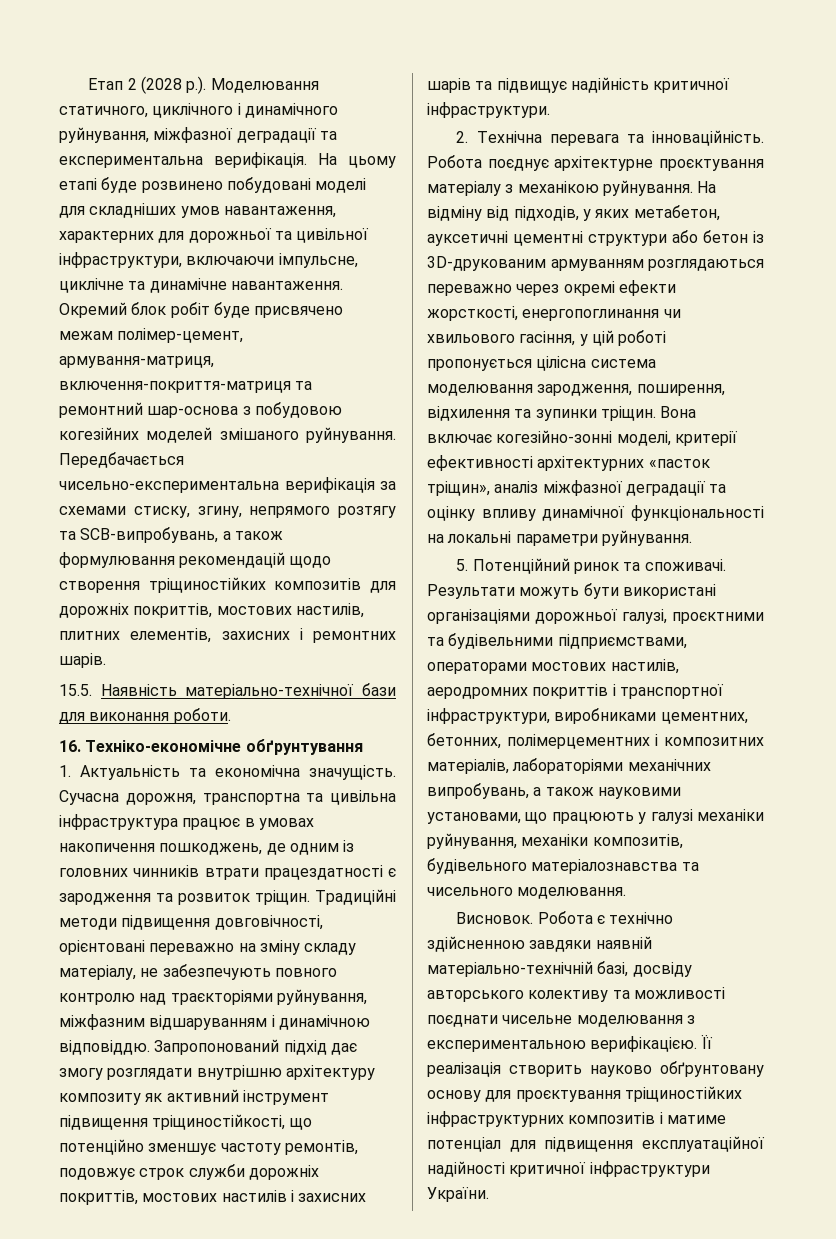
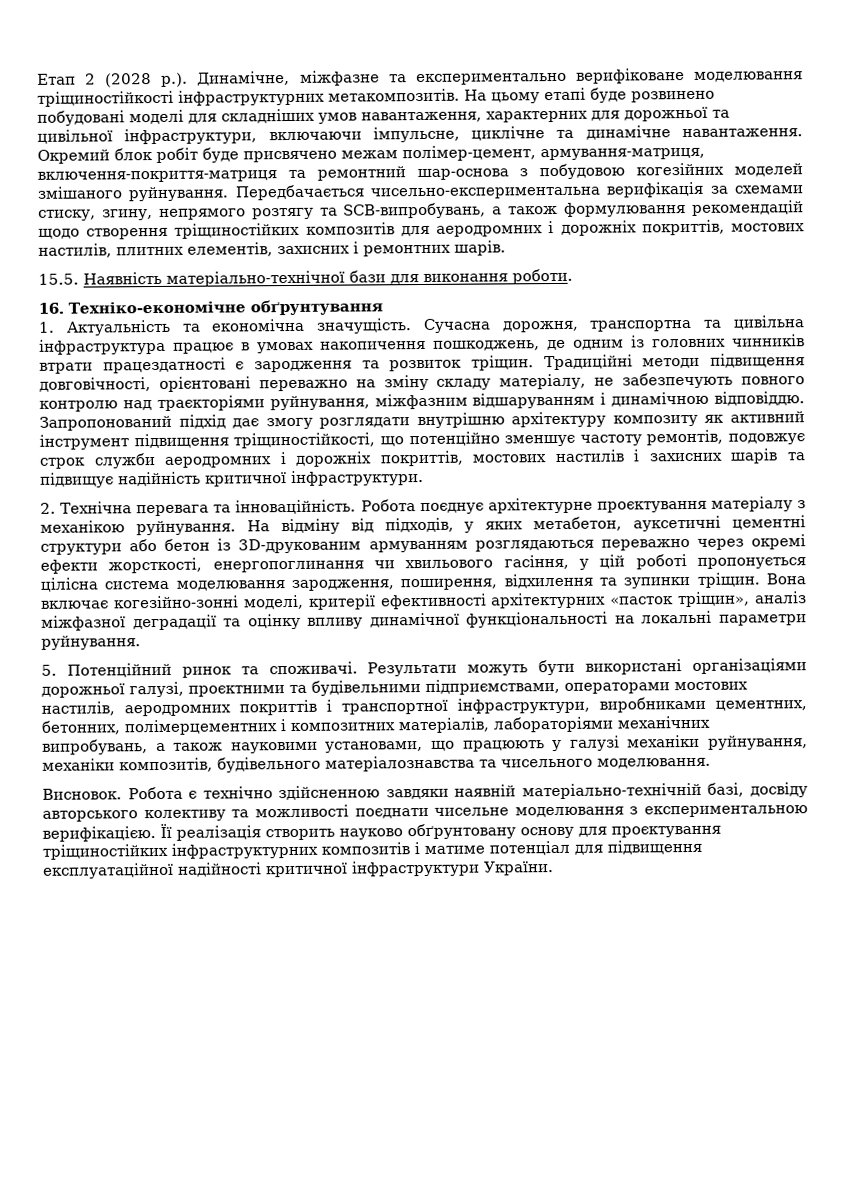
[210,78,319,93] [59,103,338,118] [59,127,337,143] [59,152,307,168] Моделювання статичного, циклічного і динамічного руйнування, міжфазної деградації та експериментальна верифікація. -> [197,68,803,86] [37,88,460,107] Динамічне, міжфазне та експериментально верифіковане моделювання тріщиностійкості інфраструктурних метакомпозитів.
(397, 587) none -> [436,221,555,237] аеродромних і
(245, 1172) none -> [164,452,287,468] аеродромних і

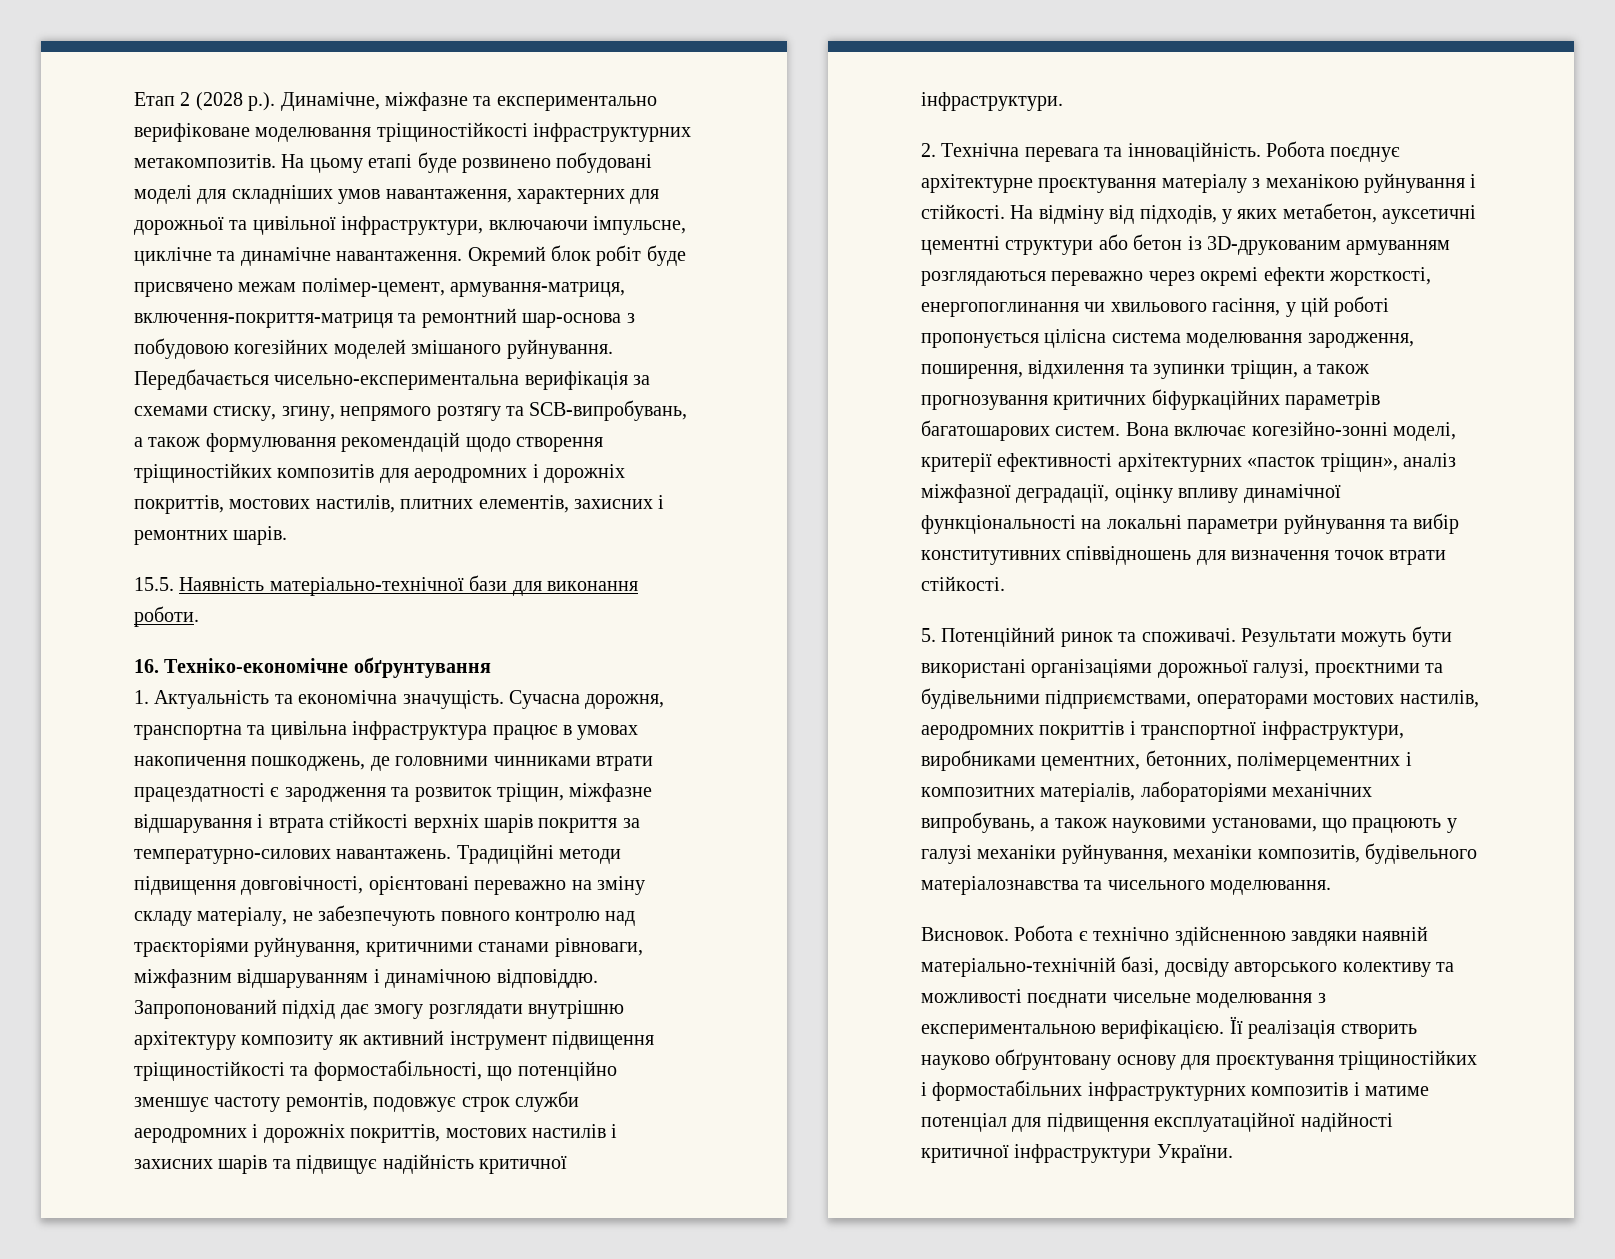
[573,334,805,350] одним із головних чинників -> [395,756,591,766] головними чинниками
[471,355,534,371] тріщин. -> [496,783,653,802] [134,813,640,833] [134,849,452,864] тріщин, міжфазне відшарування і втрата стійкості верхніх шарів покриття за температурно-силових навантажень.
(370, 403) none -> [365,938,643,957] критичними станами рівноваги,
[233,432,376,449] тріщиностійкості, -> [134,1060,482,1081] тріщиностійкості та формостабільності,
[135,520,236,536] руйнування. -> [1364,173,1477,193] [921,204,1005,219] руйнування і стійкості.
[696,572,760,588] тріщин. -> [1230,360,1370,379] [921,389,1381,410] [921,420,1121,441] тріщин, а також прогнозування критичних біфуркаційних параметрів багатошарових систем.
[132,614,242,631] деградації та -> [1016,484,1110,503] деградації,
[41,635,141,650] руйнування. -> [1283,513,1460,534] [921,546,1446,565] [921,576,1005,591] руйнування та вибір конститутивних співвідношень для визначення точок втрати стійкості.
(168, 851) none -> [921,1080,1083,1101] і формостабільних

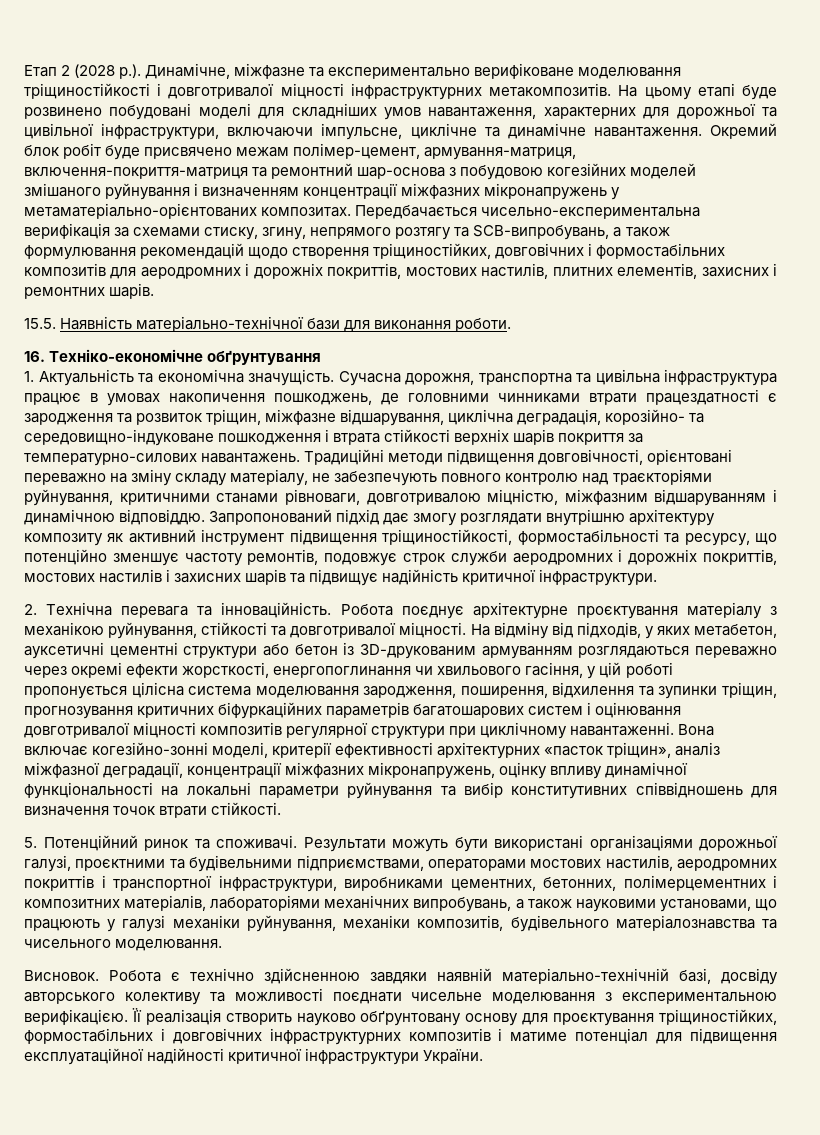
(528, 132) none -> [157,83,344,99] і довготривалої міцності
[506,339,613,359] руйнування. -> [105,183,621,200] [24,203,352,219] руйнування і визначенням концентрації міжфазних мікронапружень у метаматеріально-орієнтованих композитах.
[134,463,272,483] тріщиностійких -> [373,243,726,259] тріщиностійких, довговічних і формостабільних
[134,814,252,833] відшарування -> [340,409,705,426] [24,429,322,446] відшарування, циклічна деградація, корозійно- та середовищно-індуковане пошкодження
(643, 947) none -> [366,489,559,505] довготривалою міцністю,
[134,1060,482,1081] тріщиностійкості та формостабільності, -> [382,529,750,546] тріщиностійкості, формостабільності та ресурсу,
[1364,173,1477,193] [921,204,1005,219] руйнування і стійкості. -> [108,622,467,639] руйнування, стійкості та довготривалої міцності.
[1303,364,1370,374] а також -> (777, 690) none
[1055,426,1121,436] систем. -> [528,702,682,718] [24,722,675,739] систем і оцінювання довготривалої міцності композитів регулярної структури при циклічному навантаженні.
(1110, 493) none -> [187,762,496,779] концентрації міжфазних мікронапружень,
[1339,1050,1477,1070] [921,1080,1083,1101] тріщиностійких і формостабільних -> [659,1009,778,1025] [24,1028,262,1044] тріщиностійких, формостабільних і довговічних

